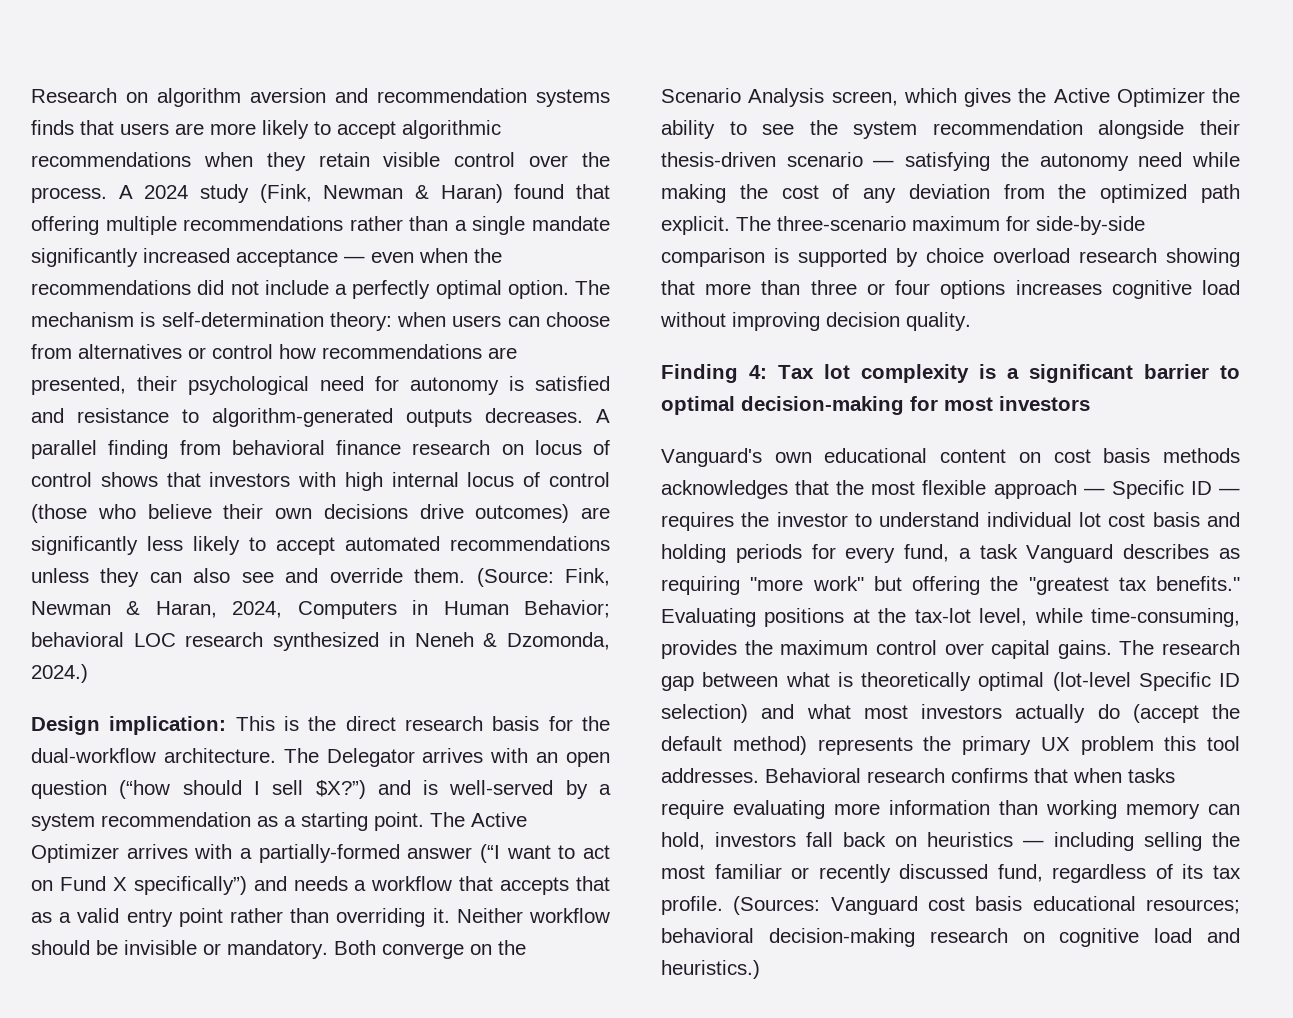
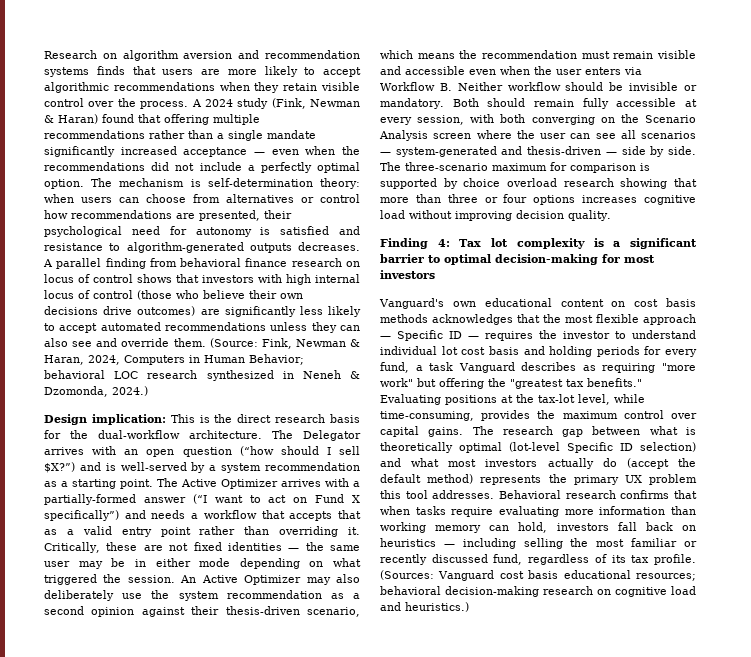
(450, 915) none -> [44,542,360,553] [44,558,361,569] [44,574,360,585] [44,590,360,601] [44,606,360,617] [380,50,696,59] [380,66,642,75] [380,82,452,91] Critically, these are not fixed identities — the same user may be in either mode depending on what triggered the session. An Active Optimizer may also deliberately use the system recommendation as a second opinion against their thesis-driven scenario, which means the recommendation must remain visible and accessible even when the user enters via Workflow B.
[382,940,526,959] [661,88,1240,107] [661,120,1240,139] [661,152,1240,171] [661,184,1240,203] [661,216,730,235] converge on the Scenario Analysis screen, which gives the Active Optimizer the ability to see the system recommendation alongside their thesis-driven scenario — satisfying the autonomy need while making the cost of any deviation from the optimized path explicit. -> [487,98,697,109] [380,114,696,125] [379,130,696,141] [380,146,696,157] should remain fully accessible at every session, with both converging on the Scenario Analysis screen where the user can see all scenarios — system-generated and thesis-driven — side by side.
[1036,216,1145,235] side-by-side -> (567, 166) none

